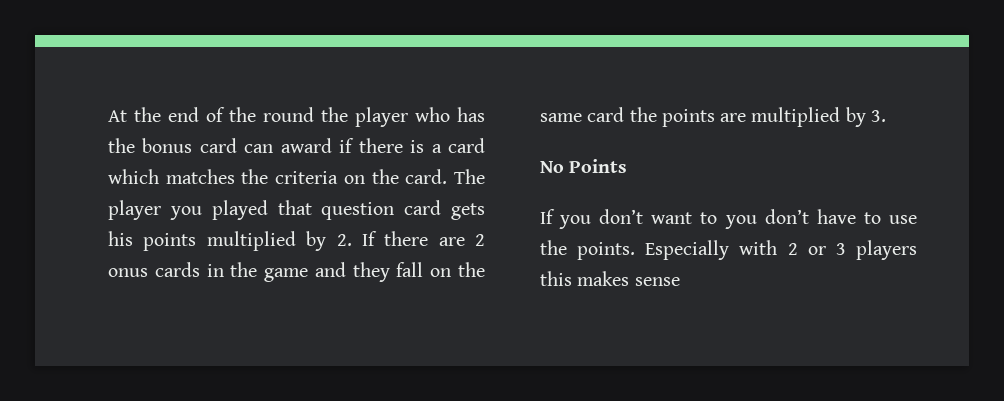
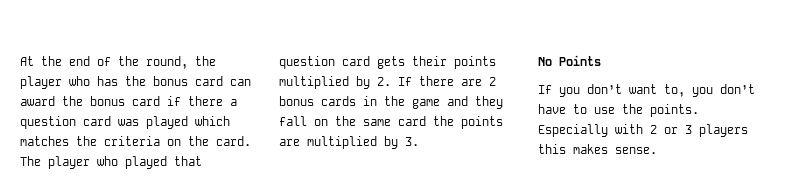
[263,107,314,122] round -> [146,56,188,69] round,
[339,138,486,153] if there is a card -> [62,96,237,106] [20,116,188,129] the bonus card if there a question card was played
[169,206,202,220] you -> [97,156,118,166] who
[108,231,133,246] his -> [412,56,447,66] their
[108,268,148,277] onus -> [279,96,314,106] bonus
[700,212,718,224] to -> [664,84,685,97] to,
[634,277,680,286] sense -> [615,147,657,154] sense.

